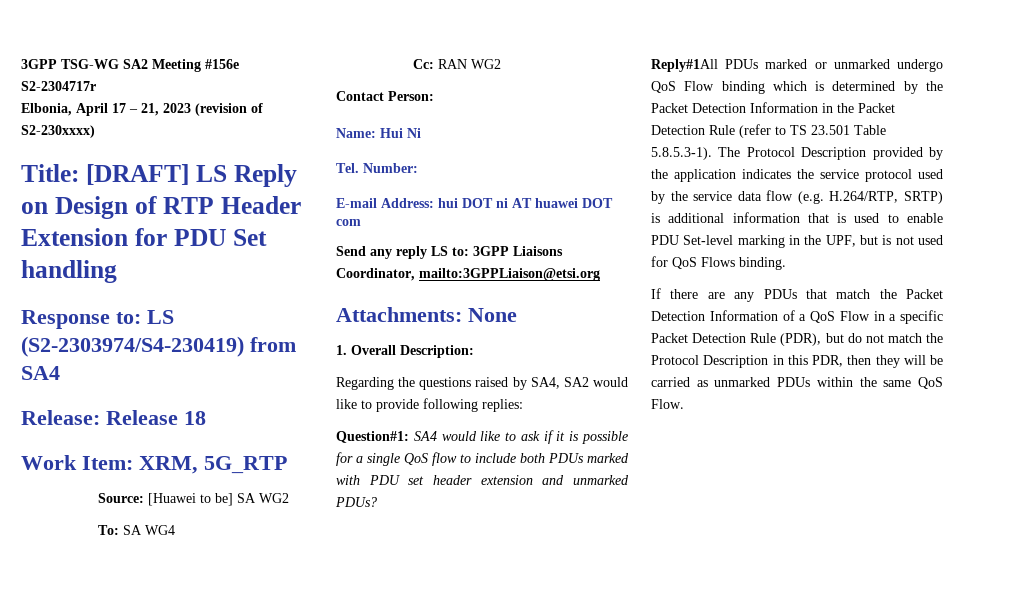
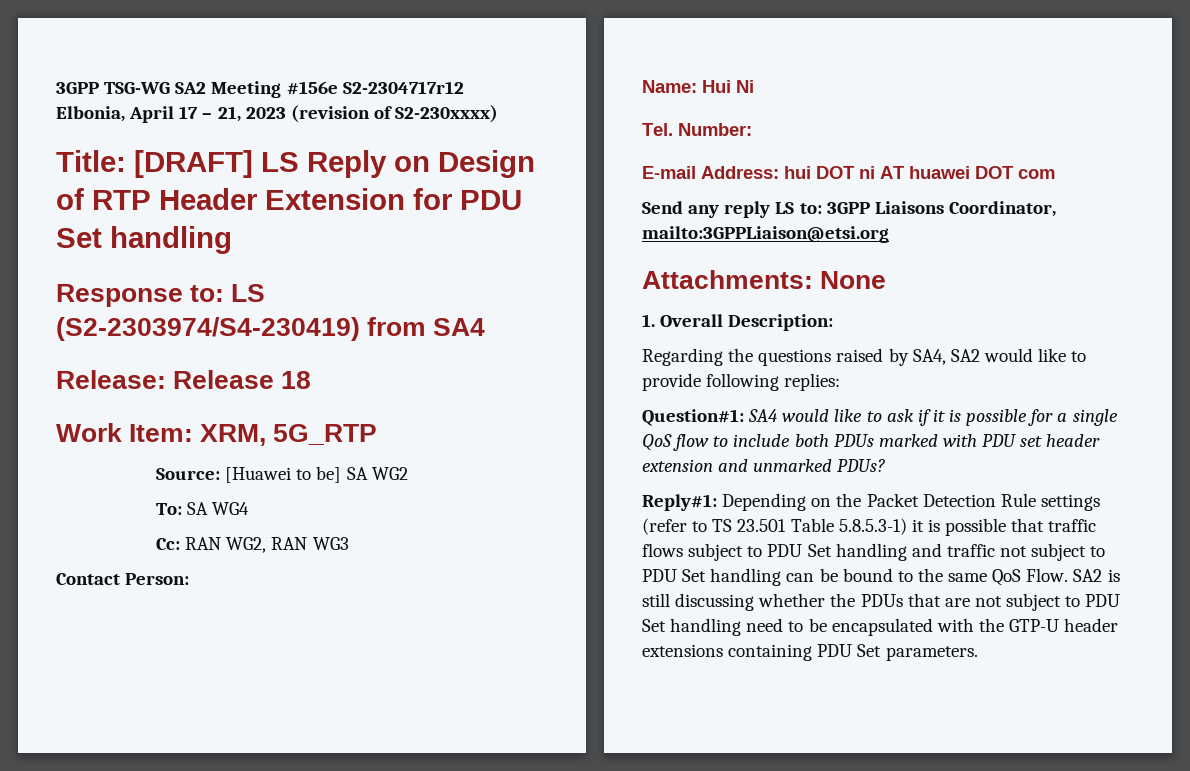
[21,81,96,91] S2-2304717r -> [342,81,464,94] S2-2304717r12
[470,59,501,69] WG2 -> [226,537,349,553] WG2, RAN WG3
[651,59,943,72] [651,81,943,94] [651,102,833,113] Reply#1All PDUs marked or unmarked undergo QoS Flow binding which is determined by the Packet Detection Information in -> [642,493,832,511] Reply#1: Depending on
(735, 130) none -> [1040,494,1100,511] settings
[651,147,943,160] [651,169,943,182] [651,190,943,204] [651,212,943,223] [651,235,943,248] [651,256,786,270] [651,288,943,302] [651,310,943,324] [651,333,943,346] [651,355,943,368] [651,377,943,389] [651,399,684,409] 5.8.5.3-1). The Protocol Description provided by the application indicates the service protocol used by the service data flow (e.g. H.264/RTP, SRTP) is additional information that is used to enable PDU Set-level marking in the UPF, but is not used for QoS Flows binding. // If there are any PDUs that match the Packet Detection Information of a QoS Flow in a specific Packet Detection Rule (PDR), but do not match the Protocol Description in this PDR, then they will be carried as unmarked PDUs within the same QoS Flow. -> [838,518,1097,536] [642,543,1106,561] [642,568,1120,586] [642,593,1121,611] [642,618,1119,636] [642,644,978,661] 5.8.5.3-1) it is possible that traffic flows subject to PDU Set handling and traffic not subject to PDU Set handling can be bound to the same QoS Flow. SA2 is still discussing whether the PDUs that are not subject to PDU Set handling need to be encapsulated with the GTP-U header extensions containing PDU Set parameters.

